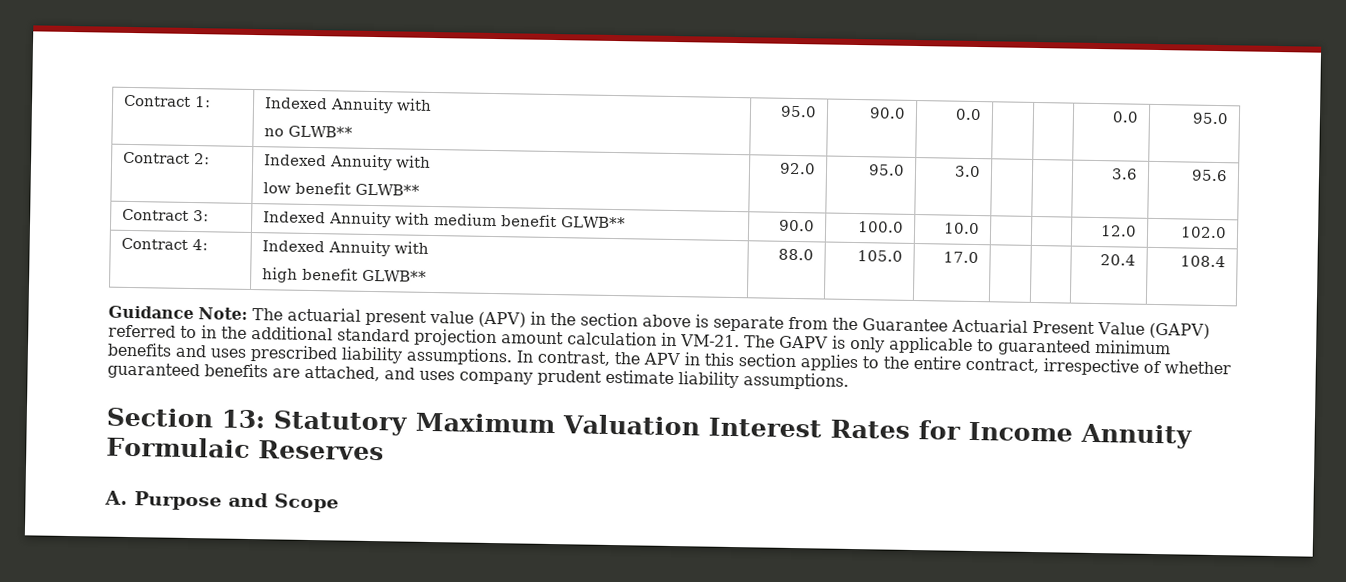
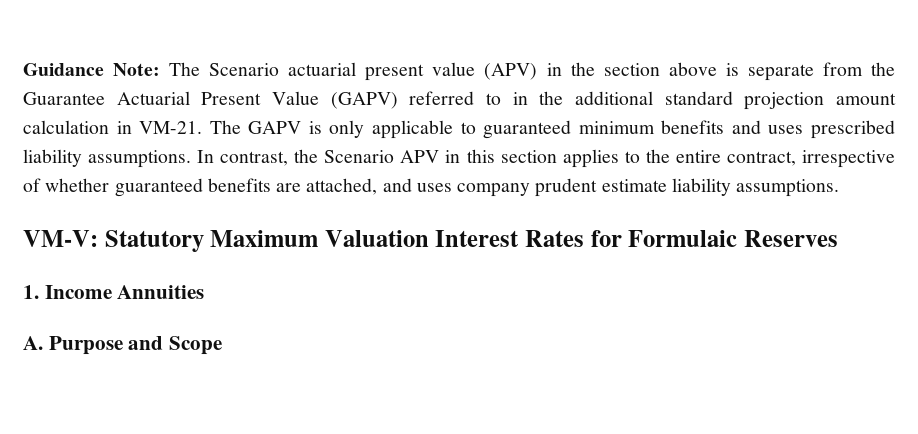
[122,94,211,108] [263,97,432,114] [263,125,353,138] [780,105,818,118] [869,107,907,119] [955,108,983,121] [1112,111,1140,123] [1192,112,1230,125] [122,151,210,165] [263,154,431,171] [262,181,420,196] [779,162,817,175] [868,164,906,176] [954,165,982,178] [1111,168,1139,180] [1191,169,1229,182] [121,208,209,222] [262,211,626,229] [779,219,816,232] [858,221,905,233] [943,222,981,235] [1100,225,1138,237] [1180,226,1228,239] [120,237,208,251] [261,240,429,257] [261,267,427,283] [778,248,815,261] [857,250,904,262] [943,251,980,264] [1100,254,1137,266] [1180,255,1227,268] Contract 1: | Indexed Annuity with // no GLWB** | 95.0 | 90.0 | 0.0 | | | 0.0 | 95.0 // Contract 2: | Indexed Annuity with // low benefit GLWB** | 92.0 | 95.0 | 3.0 | | | 3.6 | 95.6 // Contract 3: | Indexed Annuity with medium benefit GLWB** | 90.0 | 100.0 | 10.0 | | | 12.0 | 102.0 // Contract 4: | Indexed Annuity with // high benefit GLWB** | 88.0 | 105.0 | 17.0 | | | 20.4 | 108.4 // -> (23, 69) none
(283, 314) none -> [209,63,280,76] Scenario
(640, 358) none -> [324,150,395,163] Scenario
[106,407,265,429] Section 13: -> [23,230,98,247] VM-V:
[967,421,1193,449] Income Annuity -> (622, 238) none
(384, 450) none -> [23,285,205,299] // 1. Income Annuities

